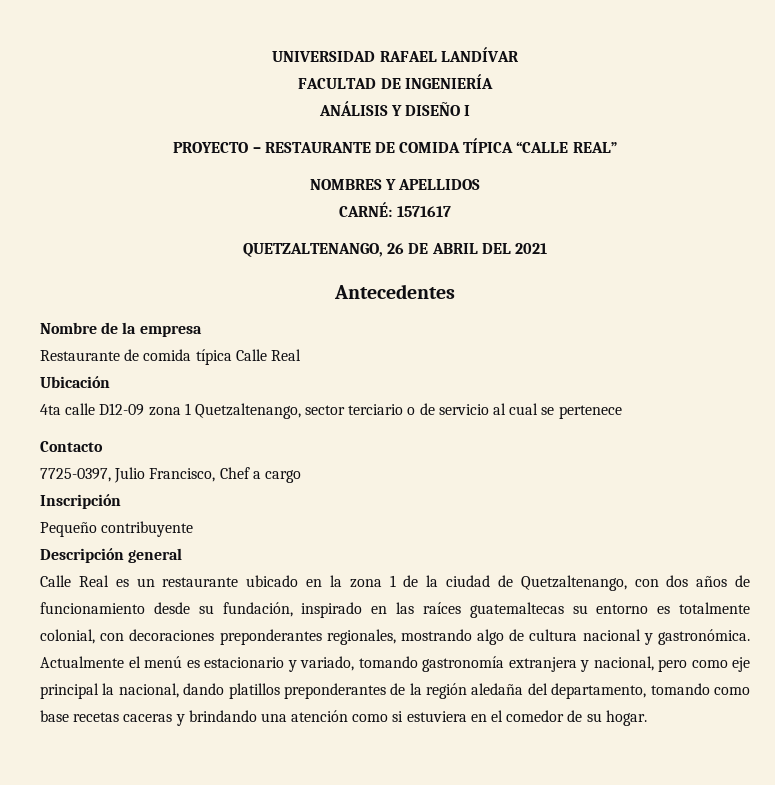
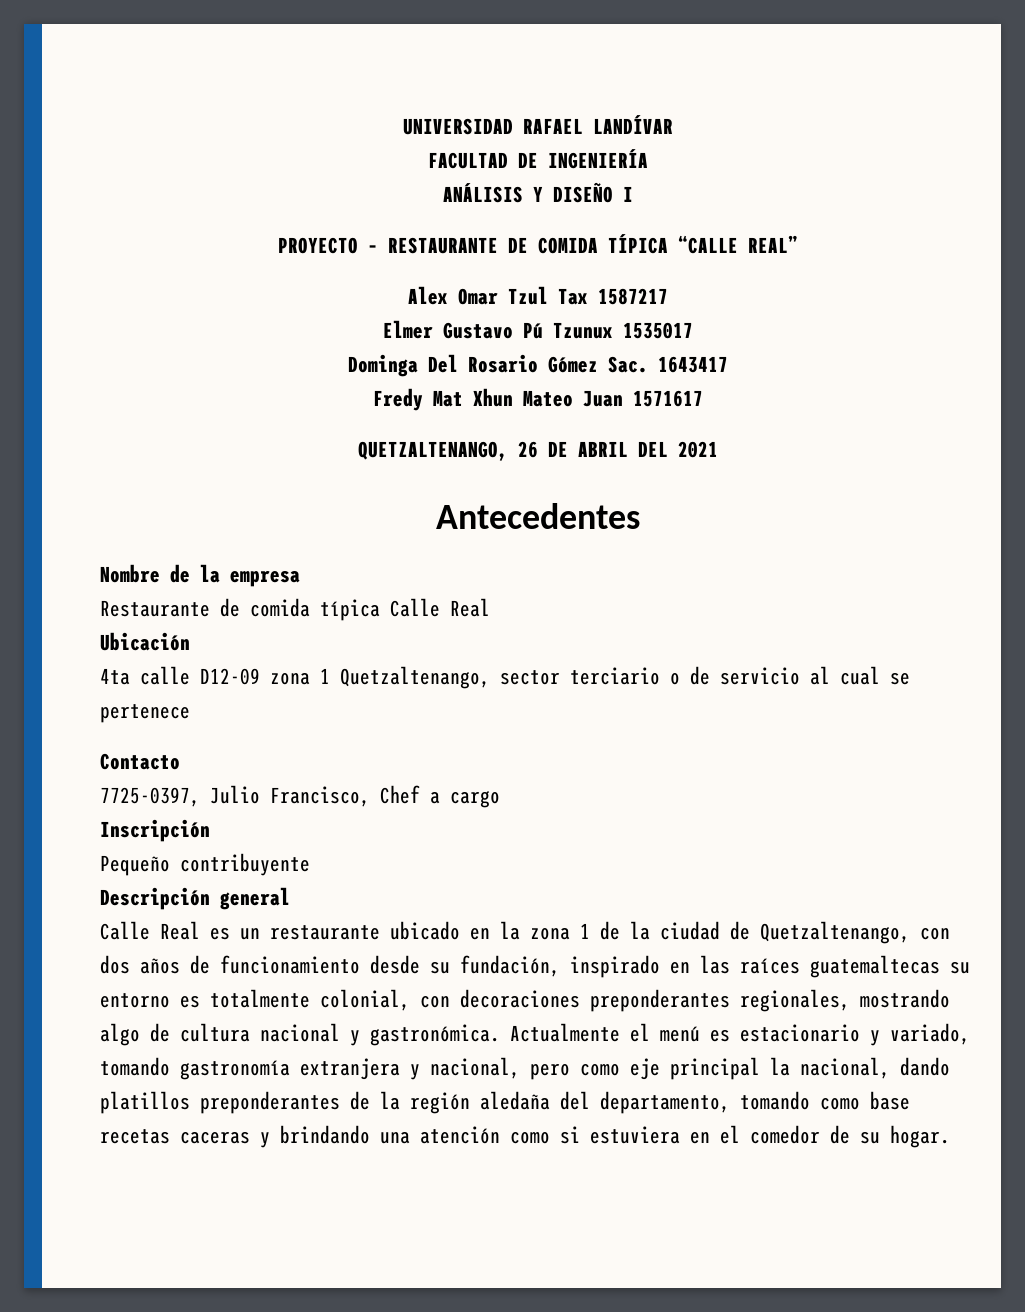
[309,179,481,190] [339,202,393,217] NOMBRES Y APELLIDOS // CARNÉ: -> [407,286,668,305] [382,320,693,339] [347,354,728,377] [372,388,623,411] Alex Omar Tzul Tax 1587217 // Elmer Gustavo Pú Tzunux 1535017 // Dominga Del Rosario Gómez Sac. 1643417 // Fredy Mat Xhun Mateo Juan

